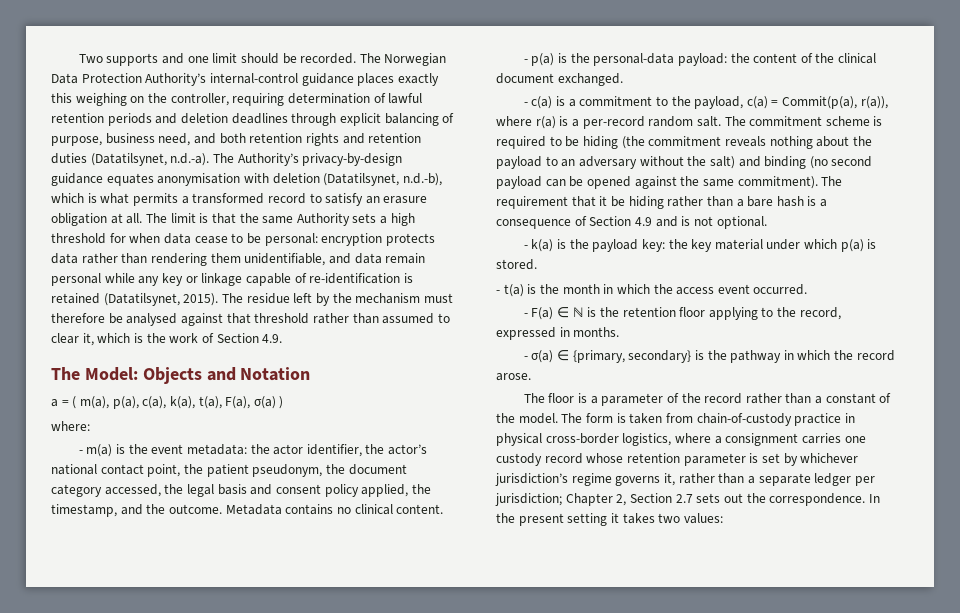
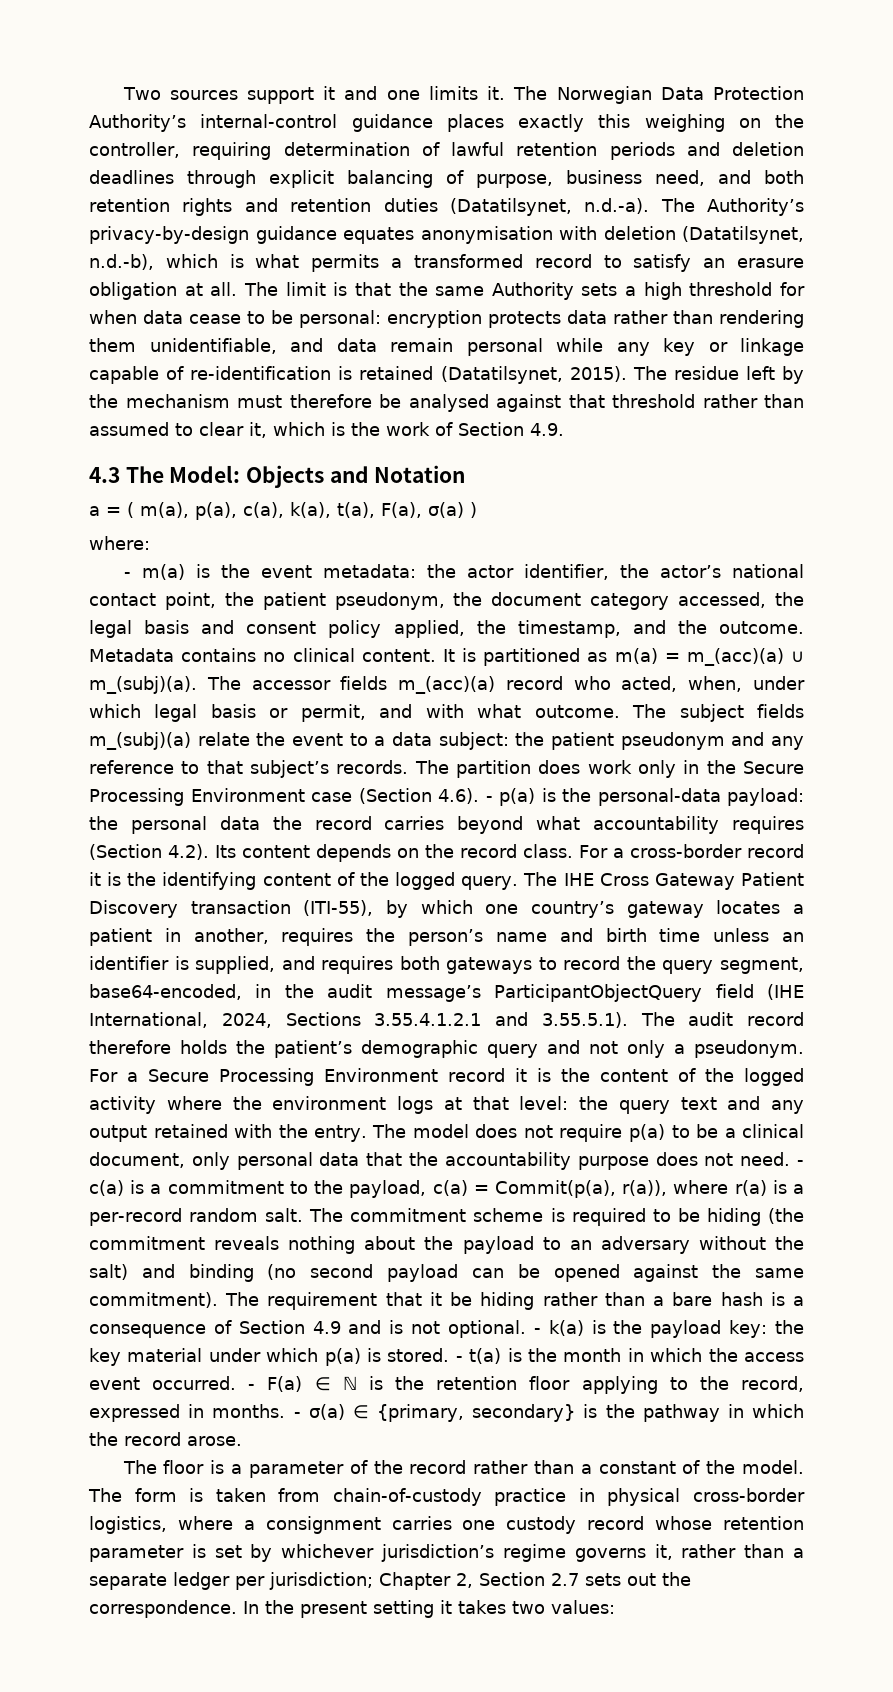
[106,53,357,66] supports and one limit should be recorded. -> [169,86,506,104] sources support it and one limits it.
(283, 338) none -> [89,467,120,483] 4.3
(444, 509) // -> [442,648,804,666] [89,676,806,694] [89,704,804,722] [89,732,804,750] [89,760,805,778] [89,788,479,806] It is partitioned as m(a) = m_(acc)(a) ∪ m_(subj)(a). The accessor fields m_(acc)(a) record who acted, when, under which legal basis or permit, and with what outcome. The subject fields m_(subj)(a) relate the event to a data subject: the patient pseudonym and any reference to that subject’s records. The partition does work only in the Secure Processing Environment case (Section 4.6).
[753,53,877,64] [496,73,623,86] content of the clinical document exchanged. // -> [130,816,805,834] [89,844,804,862] [89,872,805,890] [89,900,804,918] [89,928,805,946] [89,956,804,974] [89,984,804,1002] [89,1012,804,1028] [89,1040,804,1058] [89,1068,804,1086] [89,1096,804,1114] [89,1124,804,1142] [89,1152,791,1170] personal data the record carries beyond what accountability requires (Section 4.2). Its content depends on the record class. For a cross-border record it is the identifying content of the logged query. The IHE Cross Gateway Patient Discovery transaction (ITI-55), by which one country’s gateway locates a patient in another, requires the person’s name and birth time unless an identifier is supplied, and requires both gateways to record the query segment, base64-encoded, in the audit message’s ParticipantObjectQuery field (IHE International, 2024, Sections 3.55.4.1.2.1 and 3.55.5.1). The audit record therefore holds the patient’s demographic query and not only a pseudonym. For a Secure Processing Environment record it is the content of the logged activity where the environment logs at that level: the query text and any output retained with the entry. The model does not require p(a) to be a clinical document, only personal data that the accountability purpose does not need.
(767, 222) // -> (527, 1329) none
(537, 264) // -> (450, 1355) none
(808, 289) // -> (237, 1383) none
(620, 332) // -> (286, 1411) none

